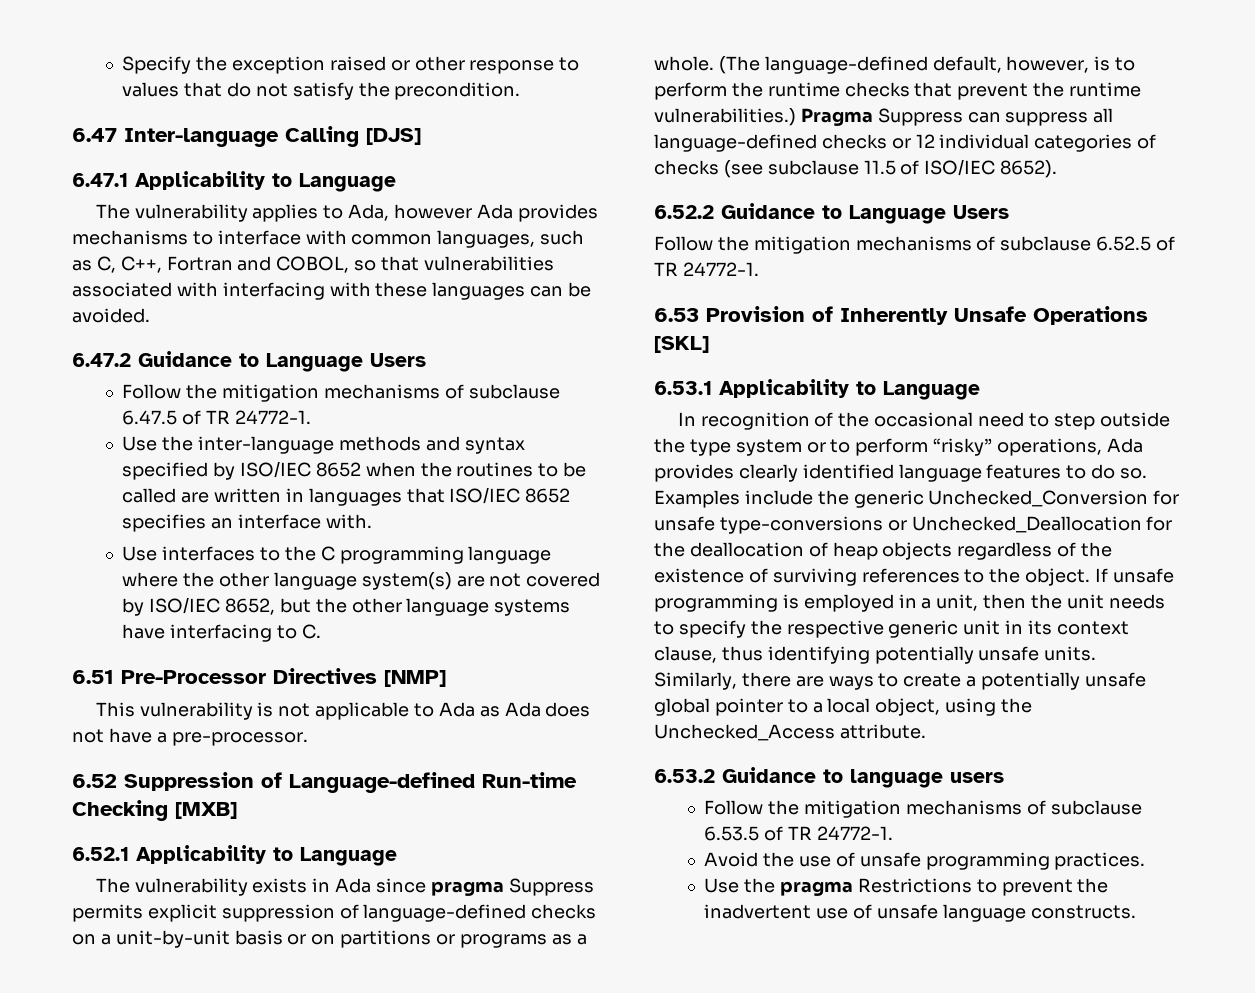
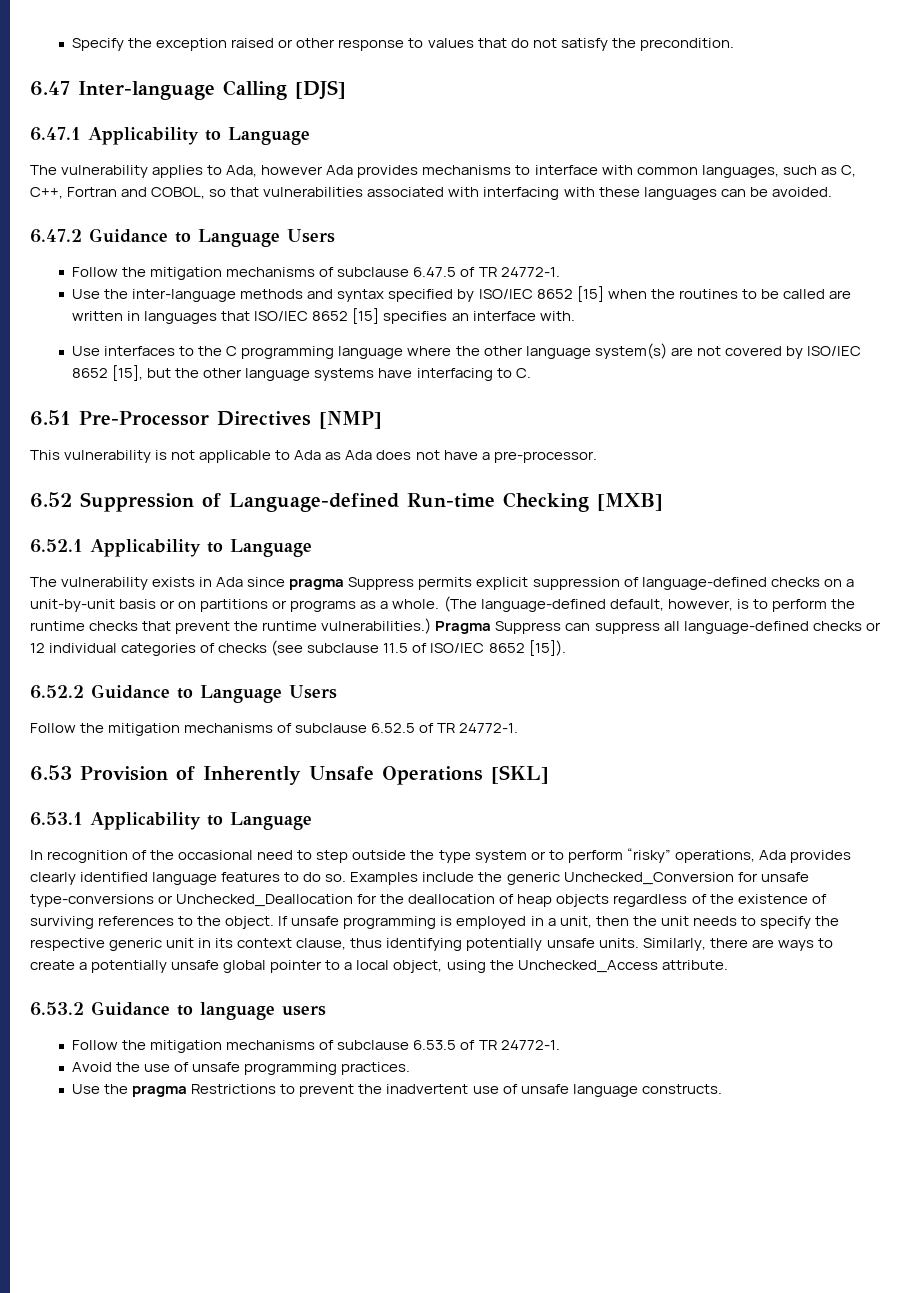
(361, 469) none -> [576,286,604,302] [15]
(571, 495) none -> [352,308,380,324] [15]
[224,598,275,615] 8652, -> [72,365,144,381] 8652 [15],
[1000,160,1058,178] 8652). -> [488,640,566,656] 8652 [15]).

